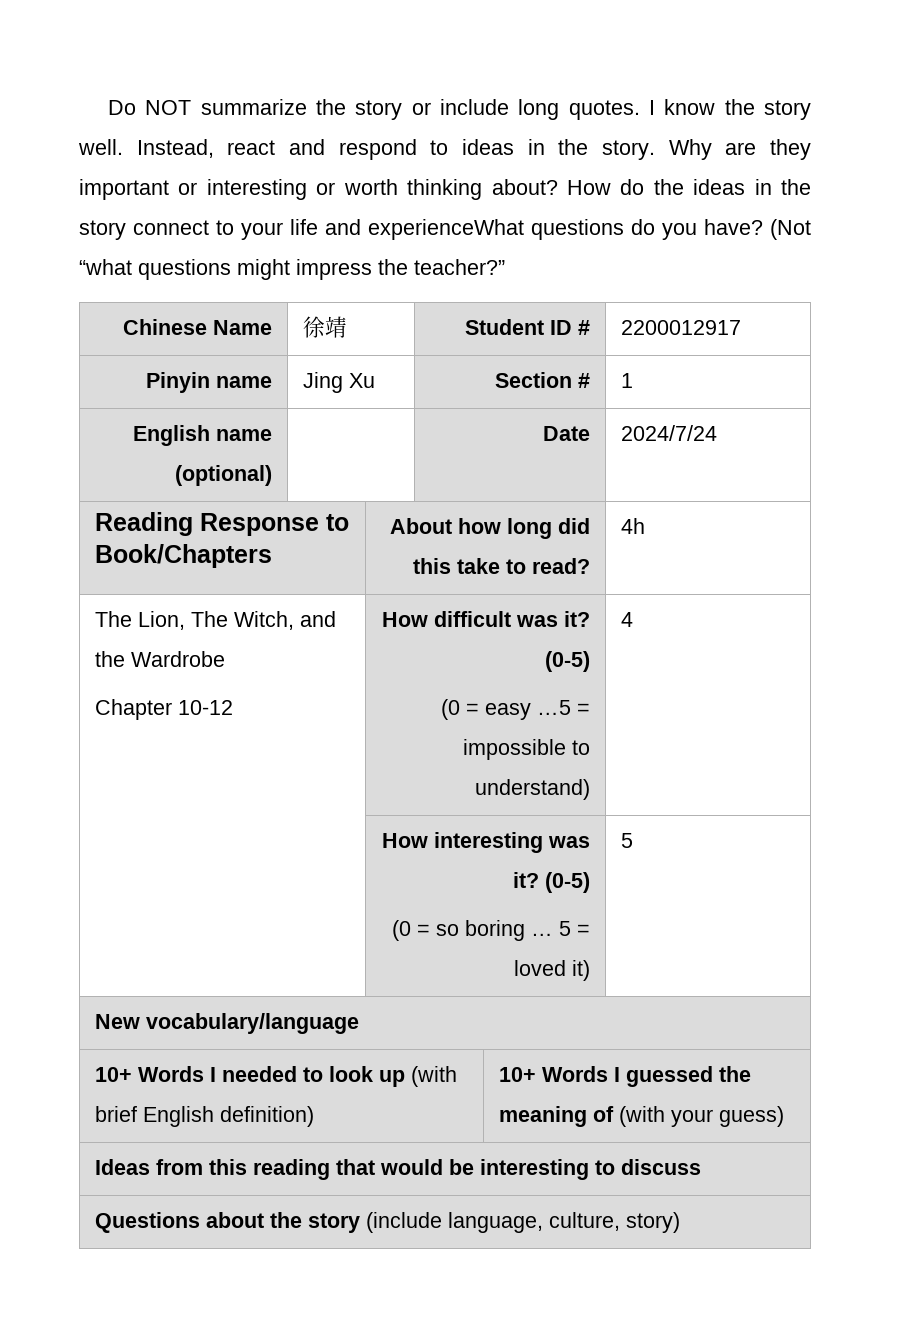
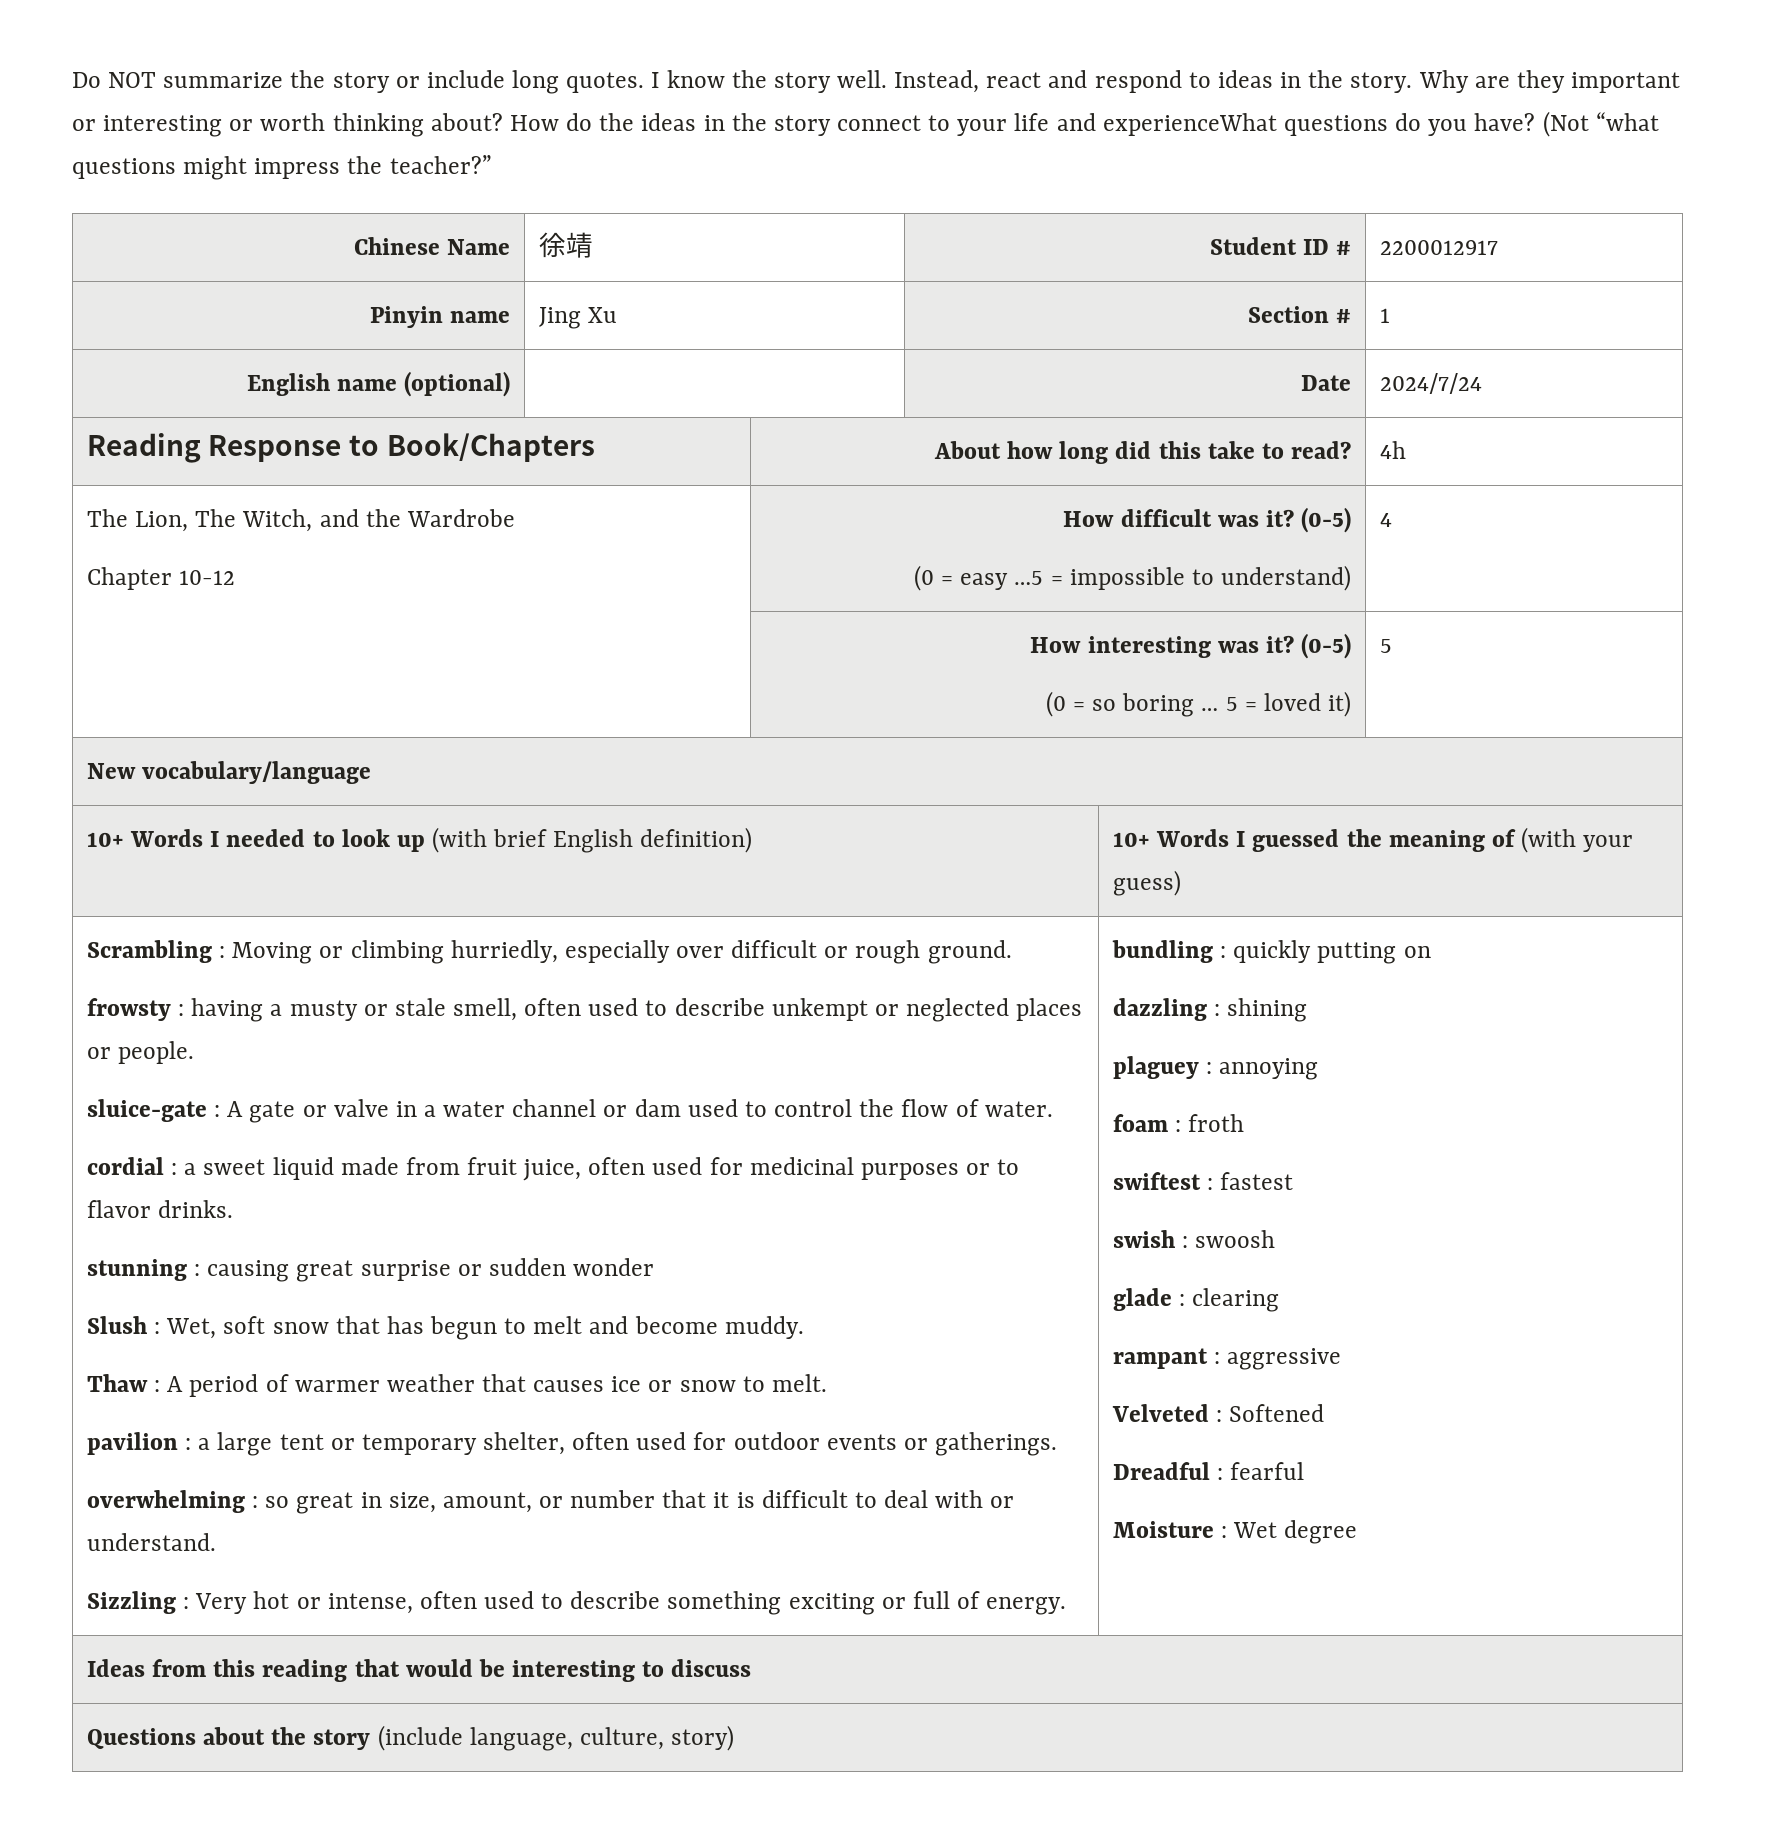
(784, 1116) none -> [86,940,1012,964] [86,998,1083,1022] [86,1041,195,1064] [86,1099,1053,1123] [86,1157,1020,1181] [86,1200,234,1218] [86,1258,655,1282] [86,1316,804,1340] [86,1374,827,1397] [86,1432,1058,1456] [86,1490,1015,1514] [86,1533,216,1551] [86,1591,1067,1615] [1111,940,1431,964] [1112,998,1308,1022] [1112,1056,1319,1080] [1112,1114,1245,1132] [1112,1172,1294,1190] [1112,1230,1276,1248] [1112,1288,1280,1312] [1112,1348,1342,1370] [1111,1404,1325,1422] [1112,1462,1305,1480] [1112,1520,1358,1544] // Scrambling : Moving or climbing hurriedly, especially over difficult or rough ground. // frowsty : having a musty or stale smell, often used to describe unkempt or neglected places or people. // sluice-gate : A gate or valve in a water channel or dam used to control the flow of water. // cordial : a sweet liquid made from fruit juice, often used for medicinal purposes or to flavor drinks. // stunning : causing great surprise or sudden wonder // Slush : Wet, soft snow that has begun to melt and become muddy. // Thaw : A period of warmer weather that causes ice or snow to melt. // pavilion : a large tent or temporary shelter, often used for outdoor events or gatherings. // overwhelming : so great in size, amount, or number that it is difficult to deal with or understand. // Sizzling : Very hot or intense, often used to describe something exciting or full of energy. | bundling : quickly putting on // dazzling : shining // plaguey : annoying // foam : froth // swiftest : fastest // swish : swoosh // glade : clearing // rampant : aggressive // Velveted : Softened // Dreadful : fearful // Moisture : Wet degree

